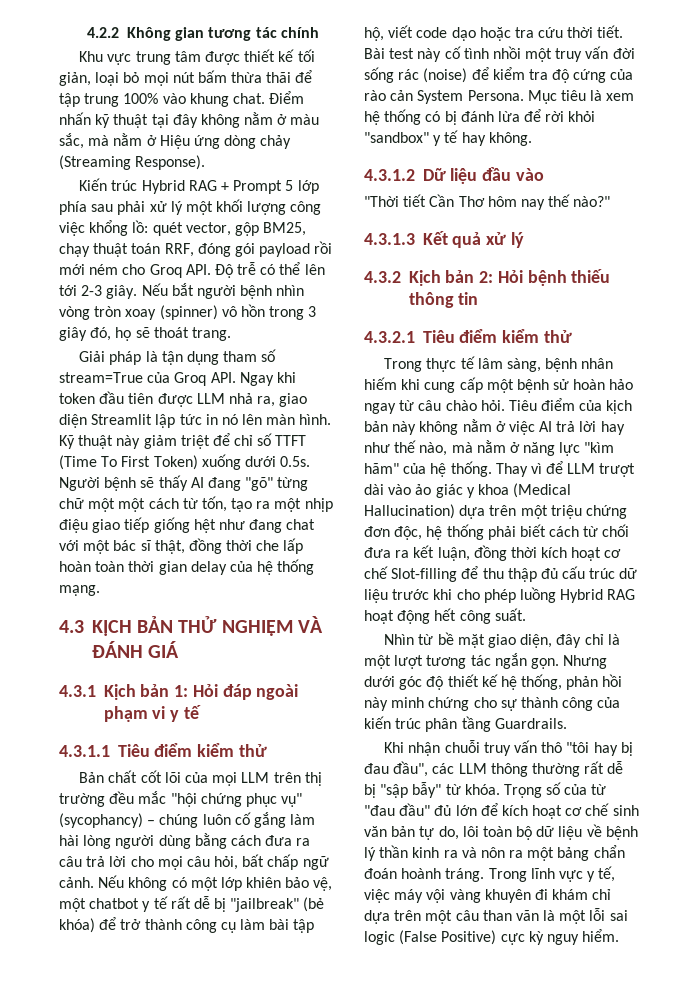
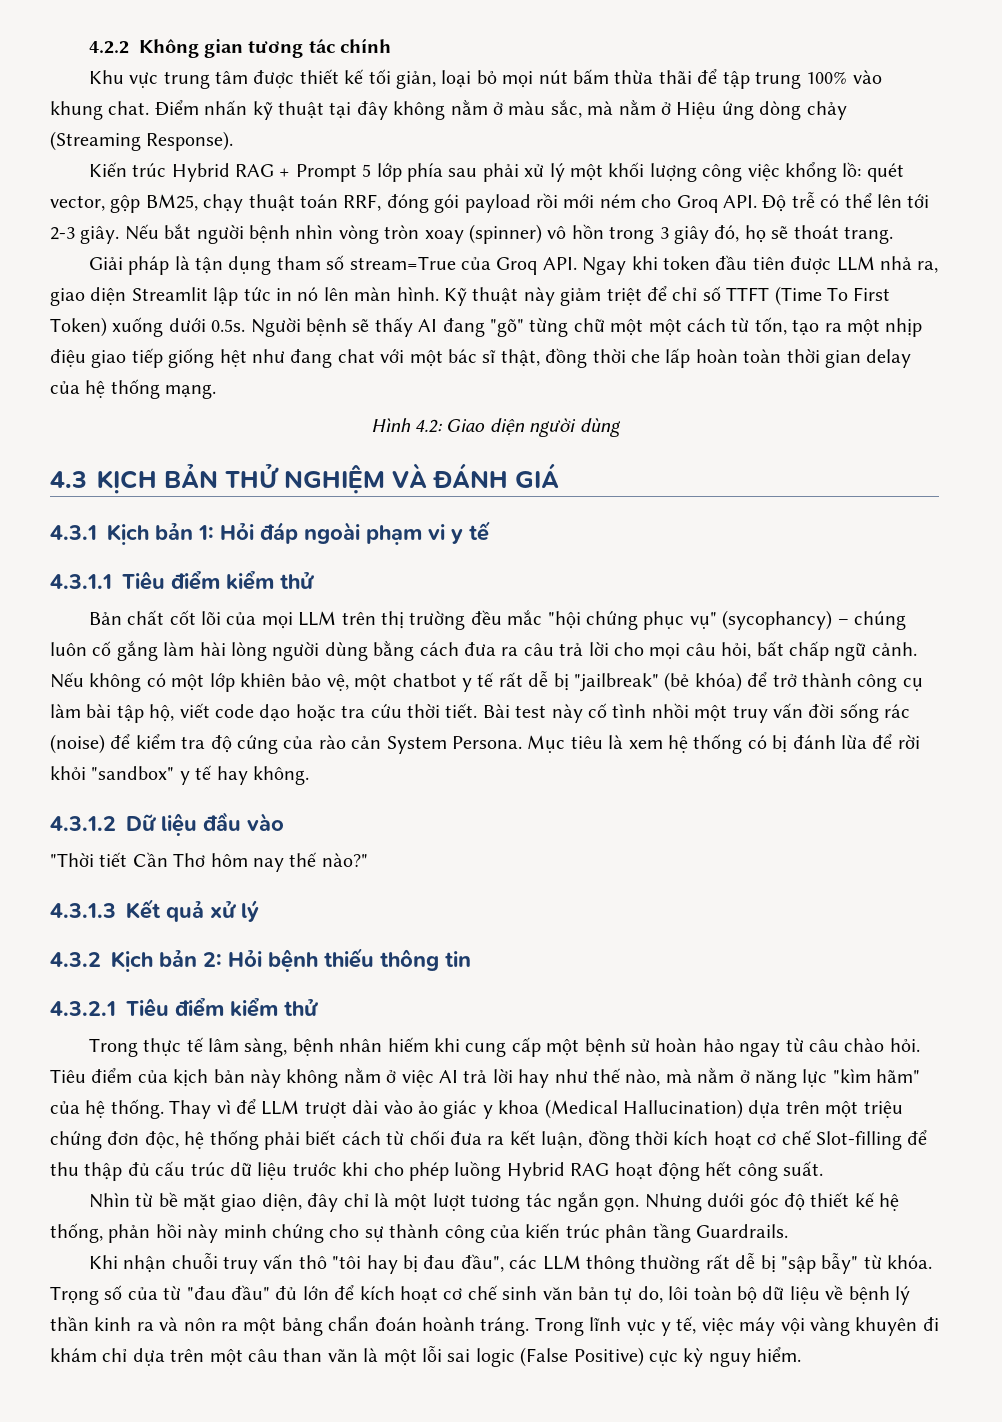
(100, 590) none -> [370,418,621,437] // Hình 4.2: Giao diện người dùng

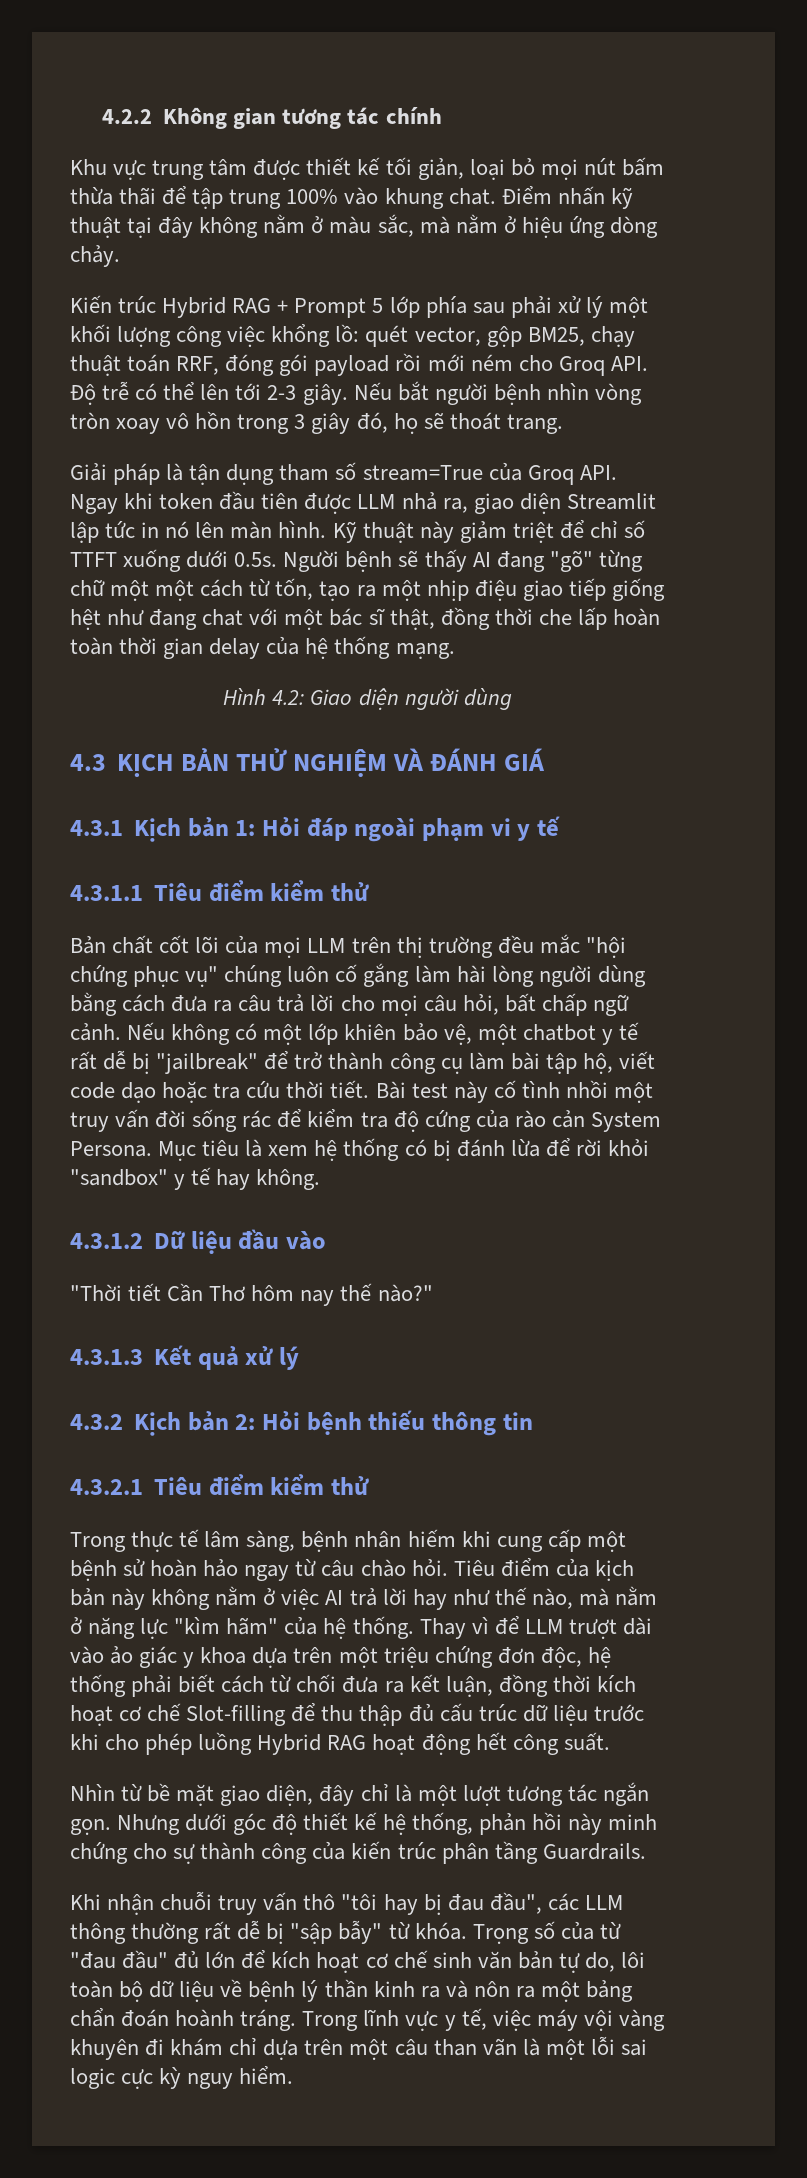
[676,102,717,119] Hiệu -> [521,217,563,238] hiệu
[806,101,847,120] [50,131,234,151] chảy (Streaming Response). -> [70,245,120,267] chảy.
[468,224,542,244] (spinner) -> (161, 426) none
[774,286,891,306] [50,317,107,337] (Time To First Token) -> (117, 559) none
[722,610,849,630] (sycophancy) – -> (219, 976) none
[664,672,742,692] (bẻ khóa) -> (259, 1063) none
[50,734,105,754] (noise) -> (272, 1119) none
[544,1099,743,1119] (Medical Hallucination) -> (247, 1655) none
[520,1347,644,1367] (False Positive) -> (115, 2078) none

